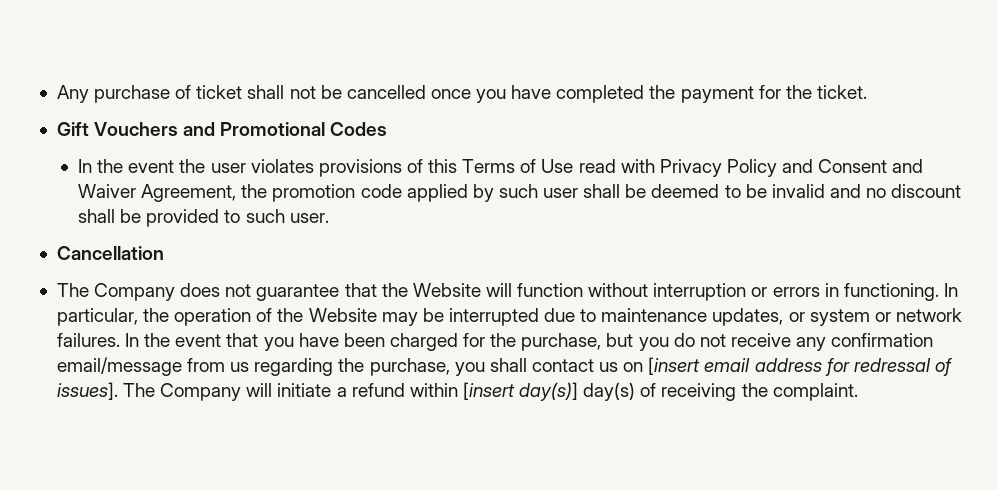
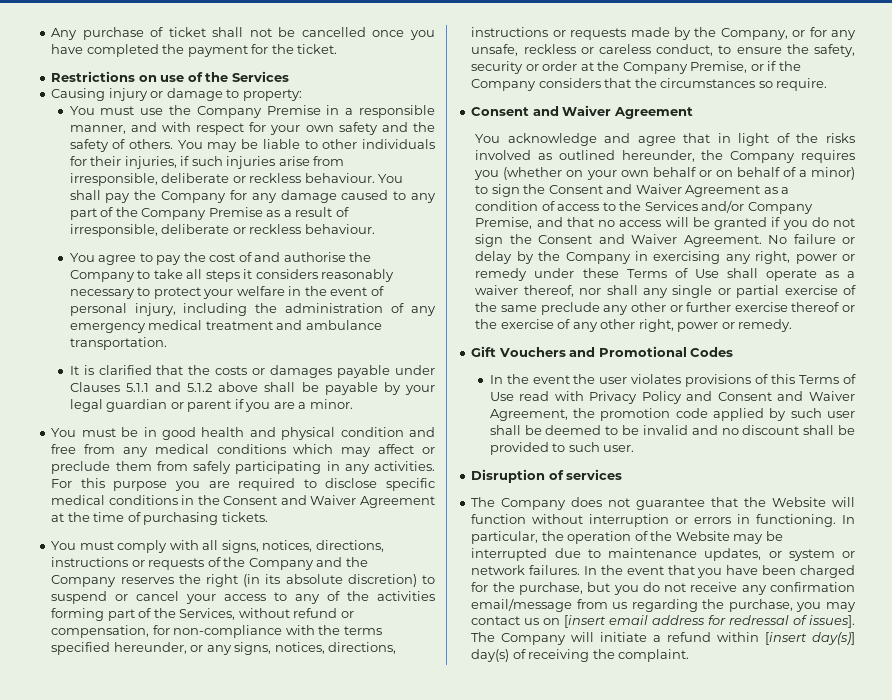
(867, 92) none -> [51,71,289,82] [51,88,302,101] [69,105,435,118] [69,122,436,135] [69,139,435,152] [69,156,345,169] [69,173,404,186] [69,190,436,203] [69,207,349,220] [69,224,375,237] [69,252,372,265] [69,269,395,282] [69,286,384,299] [69,303,436,316] [69,320,382,333] [69,337,167,350] [69,365,436,378] [69,382,436,395] [69,399,353,412] [51,427,435,440] [51,444,435,457] [51,461,435,474] [51,478,435,491] [51,495,435,508] [51,512,268,525] [51,540,384,553] [51,557,368,570] [51,574,435,587] [51,591,436,604] [51,608,354,621] [51,625,382,638] [51,642,397,655] [471,27,856,40] [471,44,855,57] [471,61,801,74] [471,78,828,91] [471,105,693,119] [475,133,855,146] [475,150,855,163] [474,167,855,180] [475,184,790,197] [475,200,813,214] [475,217,855,230] [475,234,855,247] [475,251,855,264] [475,268,855,281] [475,285,856,298] [475,302,855,315] [475,319,793,332] // Restrictions on use of the Services // Causing injury or damage to property: // You must use the Company Premise in a responsible manner, and with respect for your own safety and the safety of others. You may be liable to other individuals for their injuries, if such injuries arise from irresponsible, deliberate or reckless behaviour. You shall pay the Company for any damage caused to any part of the Company Premise as a result of irresponsible, deliberate or reckless behaviour. // You agree to pay the cost of and authorise the Company to take all steps it considers reasonably necessary to protect your welfare in the event of personal injury, including the administration of any emergency medical treatment and ambulance transportation. // It is clarified that the costs or damages payable under Clauses 5.1.1 and 5.1.2 above shall be payable by your legal guardian or parent if you are a minor. // You must be in good health and physical condition and free from any medical conditions which may affect or preclude them from safely participating in any activities. For this purpose you are required to disclose specific medical conditions in the Consent and Waiver Agreement at the time of purchasing tickets. // You must comply with all signs, notices, directions, instructions or requests of the Company and the Company reserves the right (in its absolute discretion) to suspend or cancel your access to any of the activities forming part of the Services, without refund or compensation, for non-compliance with the terms specified hereunder, or any signs, notices, directions, instructions or requests made by the Company, or for any unsafe, reckless or careless conduct, to ensure the safety, security or order at the Company Premise, or if the Company considers that the circumstances so require. // Consent and Waiver Agreement // You acknowledge and agree that in light of the risks involved as outlined hereunder, the Company requires you (whether on your own behalf or on behalf of a minor) to sign the Consent and Waiver Agreement as a condition of access to the Services and/or Company Premise, and that no access will be granted if you do not sign the Consent and Waiver Agreement. No failure or delay by the Company in exercising any right, power or remedy under these Terms of Use shall operate as a waiver thereof, nor shall any single or partial exercise of the same preclude any other or further exercise thereof or the exercise of any other right, power or remedy.
[56,246,164,260] Cancellation -> [471,469,623,483] Disruption of services
[489,358,527,372] shall -> [826,602,856,612] may

